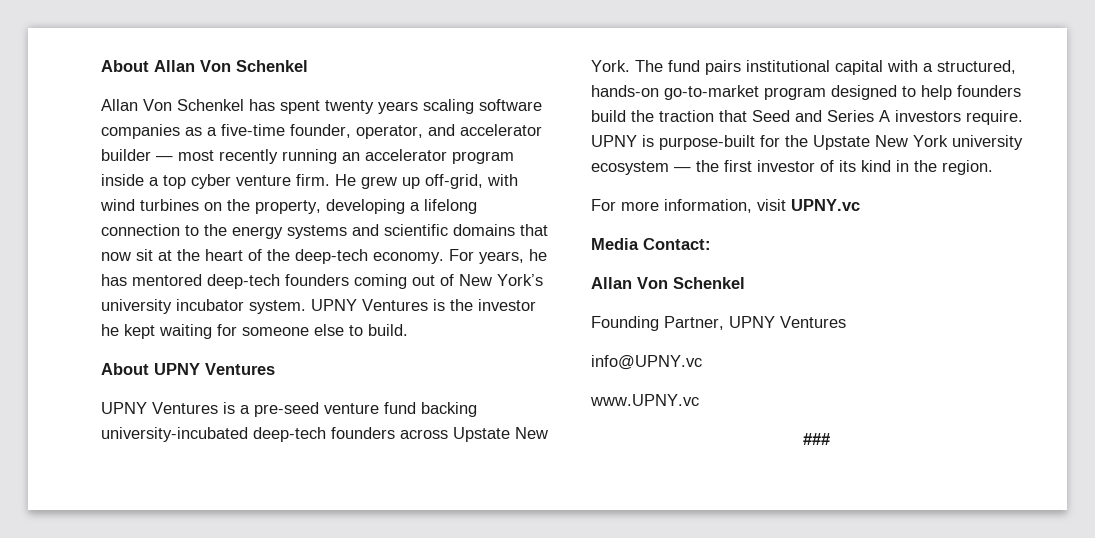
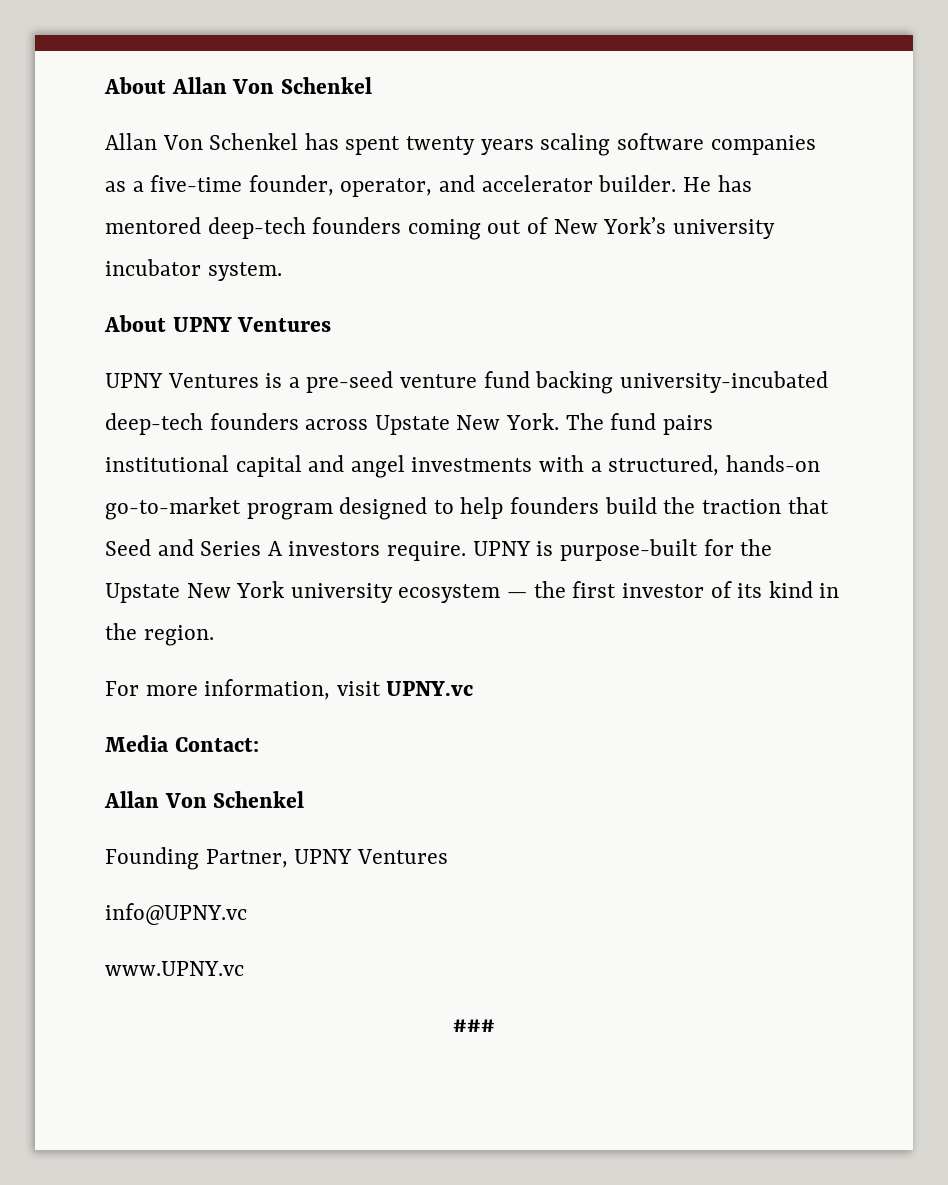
[101,149,514,164] [101,174,518,189] [100,199,477,214] [101,224,548,239] [101,249,547,264] builder — most recently running an accelerator program inside a top cyber venture firm. He grew up off-grid, with wind turbines on the property, developing a lifelong connection to the energy systems and scientific domains that now sit at the heart of the deep-tech economy. For years, he -> [598,175,711,192] builder. He
[311,299,536,311] [101,324,408,339] UPNY Ventures is the investor he kept waiting for someone else to build. -> (282, 271) none
(883, 67) none -> [308,455,533,478] and angel investments

